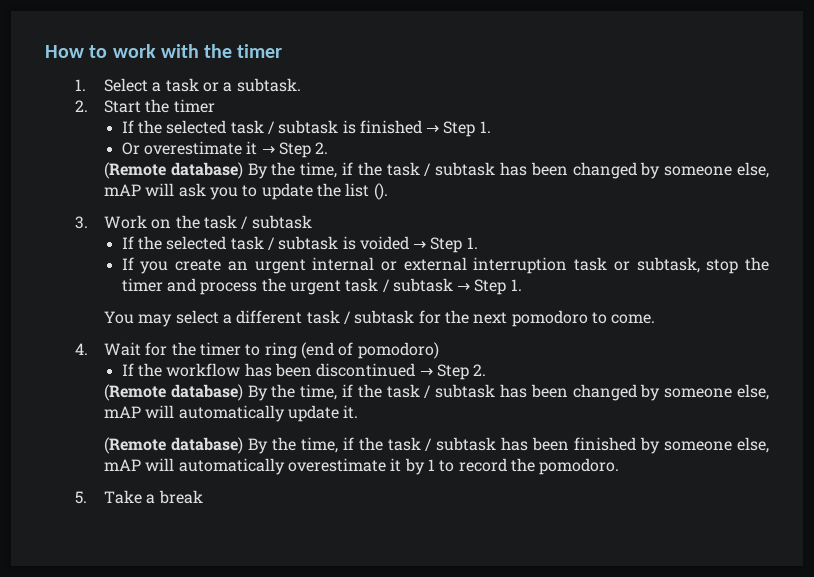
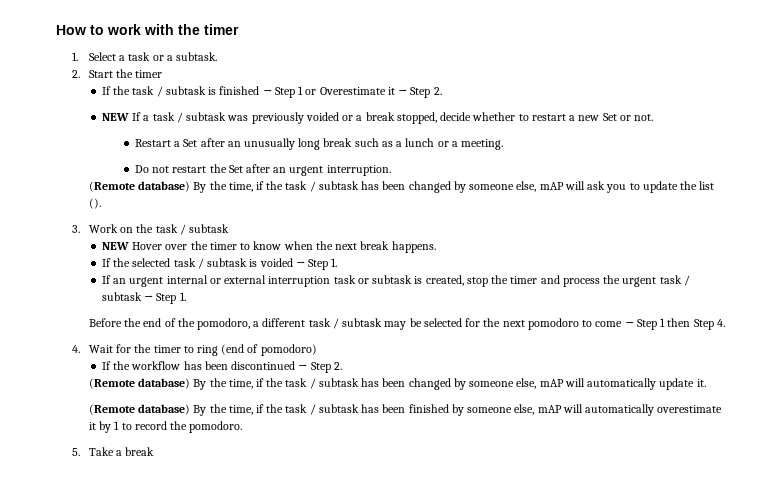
[166,120,227,134] selected -> (131, 90) none
[479,121,491,133] [121,141,242,155] 1. // Or overestimate -> [298,86,386,95] 1 or Overestimate
(329, 148) none -> [101,112,654,124] [134,138,504,150] [134,164,391,176] // NEW If a task / subtask was previously voided or a break stopped, decide whether to restart a new Set or not. // Restart a Set after an unusually long break such as a lunch or a meeting. // Do not restart the Set after an urgent interruption.
(312, 222) none -> [101,241,436,253] // NEW Hover over the timer to know when the next break happens.
[140,259,222,274] you create -> (111, 279) none
[636,257,700,273] subtask, -> [372,275,464,286] subtask is created,
[104,310,219,327] You may select -> [88,318,250,330] Before the end of the pomodoro,
(415, 317) none -> [384,318,462,330] may be selected
[611,314,656,324] come. -> [595,318,725,330] come → Step 1 then Step 4.

